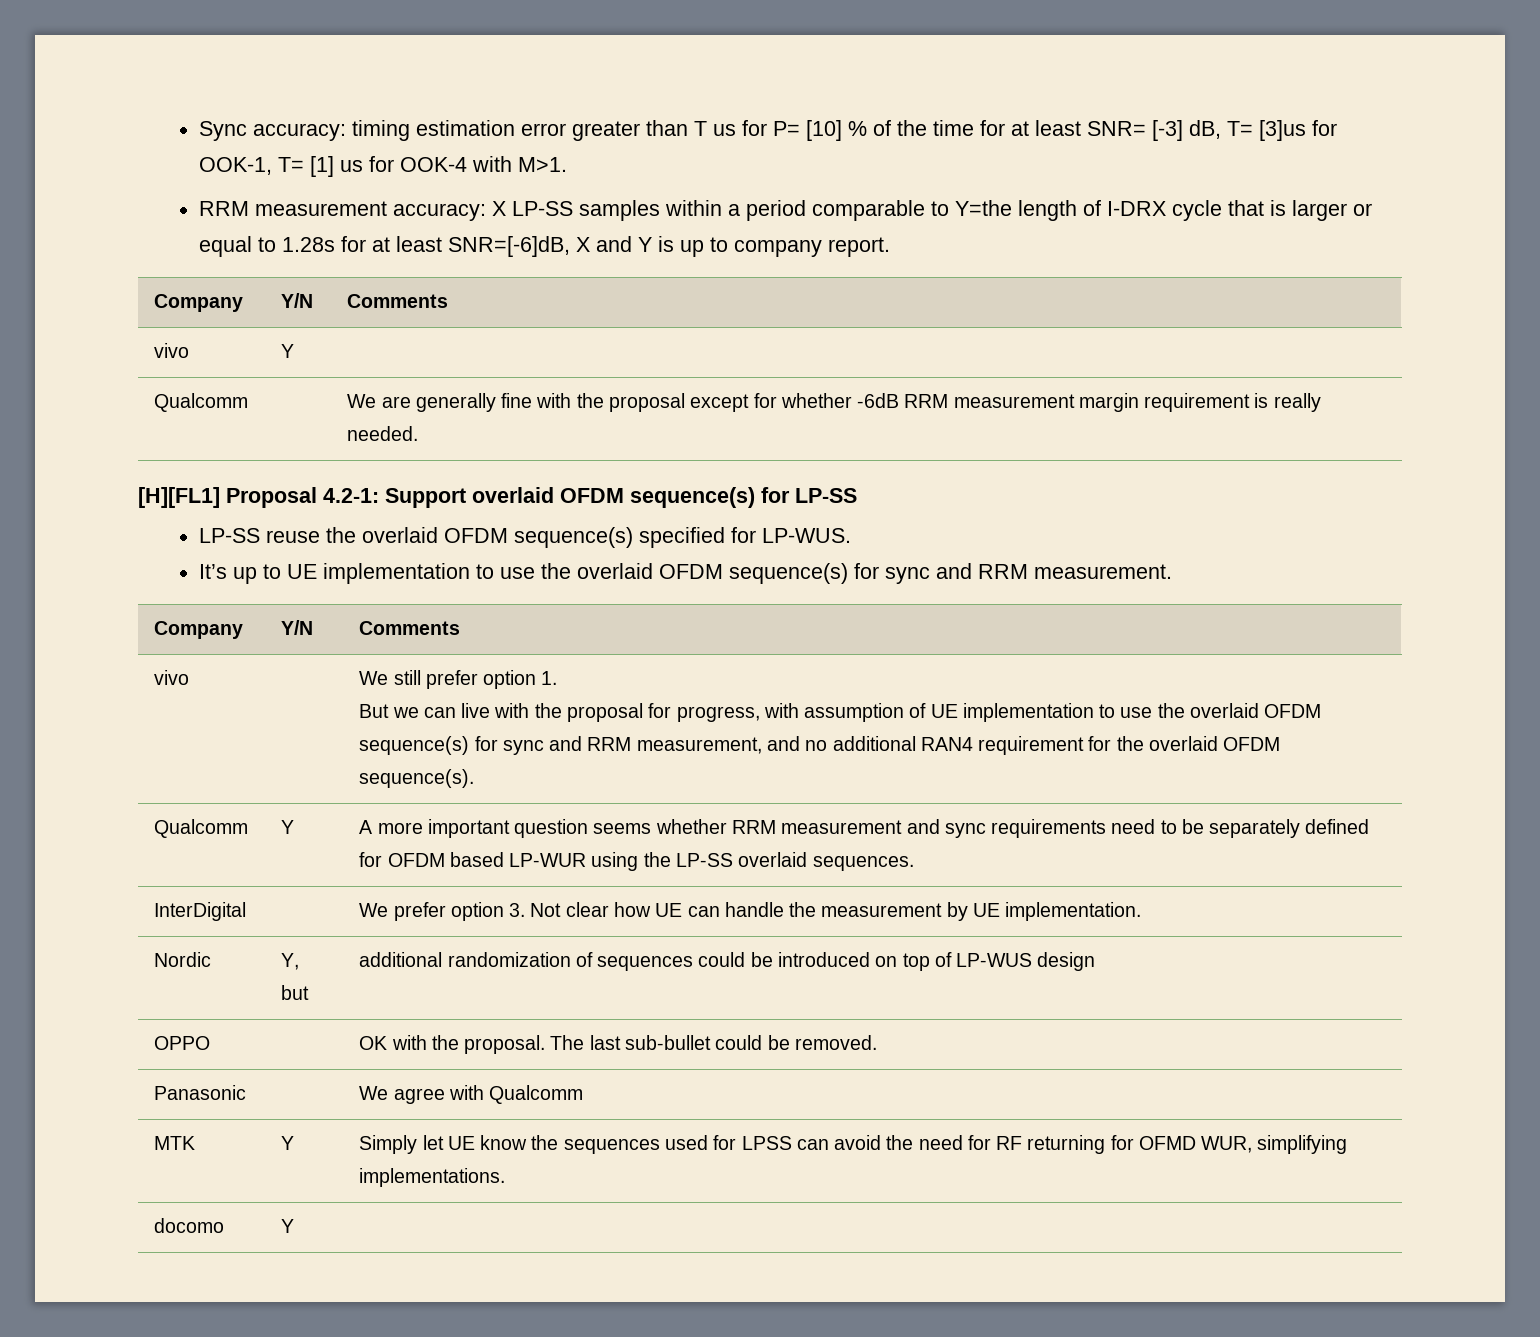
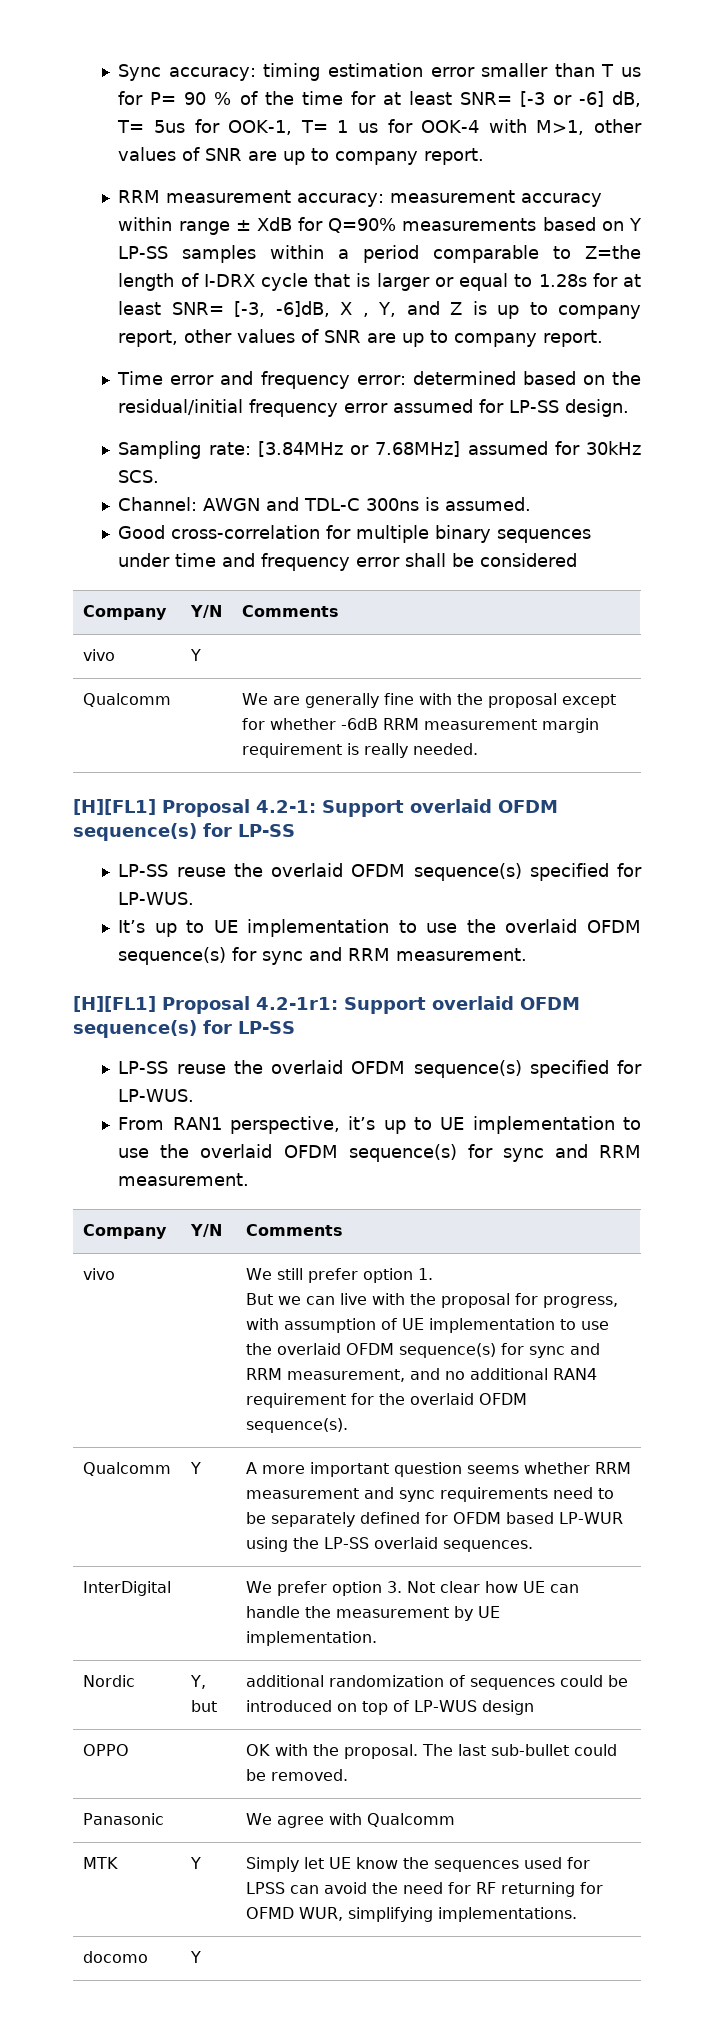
[572,121,641,141] greater -> [481,63,549,77] smaller
[806,120,843,141] [10] -> [184,92,207,105] 90
[1152,120,1184,141] [-3] -> [519,91,604,107] [-3 or -6]
[1259,120,1307,141] [3]us -> [153,120,185,133] 5us
[310,156,335,177] [1] -> [337,120,349,133] 1
[518,157,568,172] [199,201,507,221] M>1. // RRM measurement accuracy: X -> [536,119,643,135] [118,147,485,165] [118,190,603,207] [118,217,642,235] M>1, other values of SNR are up to company report. // RRM measurement accuracy: measurement accuracy within range ± XdB for Q=90% measurements based on Y
[955,200,1013,216] Y=the -> [585,245,641,259] Z=the
[448,236,891,257] SNR=[-6]dB, X and Y is up to company report. -> [171,301,641,319] [118,329,604,347] [117,371,641,389] [118,399,630,417] [118,441,641,459] [118,470,160,483] [118,497,532,511] [118,525,592,543] [118,553,578,571] SNR= [-3, -6]dB, X , Y, and Z is up to company report, other values of SNR are up to company report. // Time error and frequency error: determined based on the residual/initial frequency error assumed for LP-SS design. // Sampling rate: [3.84MHz or 7.68MHz] assumed for 30kHz SCS. // Channel: AWGN and TDL-C 300ns is assumed. // Good cross-correlation for multiple binary sequences under time and frequency error shall be considered
(1173, 571) none -> [73,996,580,1014] [73,1020,295,1038] [118,1060,642,1078] [118,1089,195,1102] [118,1116,641,1134] [118,1144,641,1162] [118,1173,250,1186] // [H][FL1] Proposal 4.2-1r1: Support overlaid OFDM sequence(s) for LP-SS // LP-SS reuse the overlaid OFDM sequence(s) specified for LP-WUS. // From RAN1 perspective, it’s up to UE implementation to use the overlaid OFDM sequence(s) for sync and RRM measurement.

